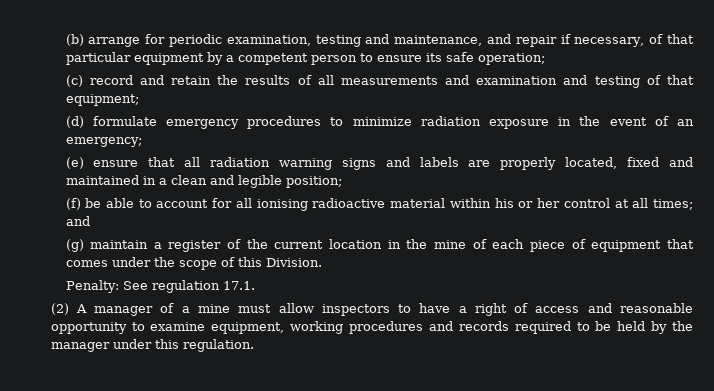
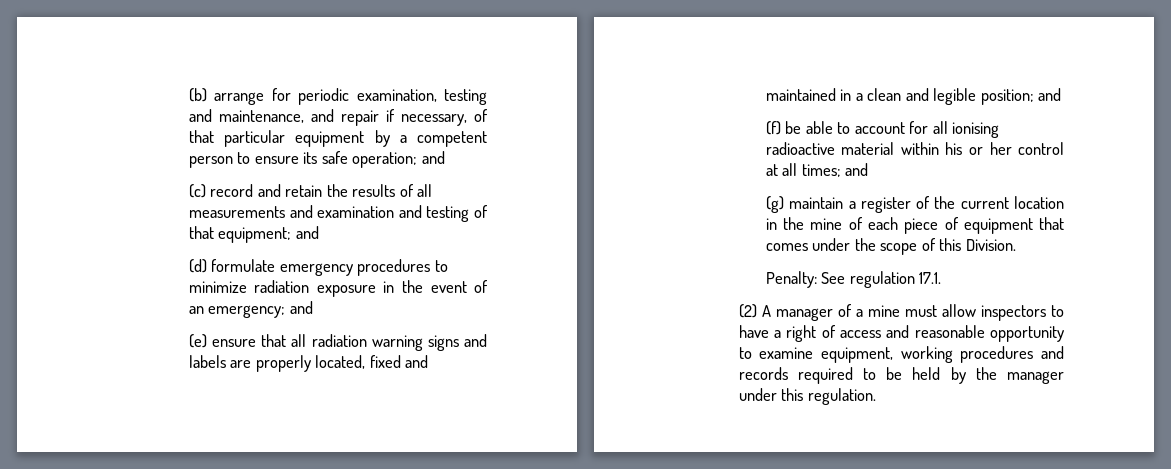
(545, 59) none -> [421,151,445,164] and
(139, 100) none -> [295,226,319,239] and
(142, 142) none -> [289,301,313,314] and
(342, 182) none -> [1038,88,1062,101] and

